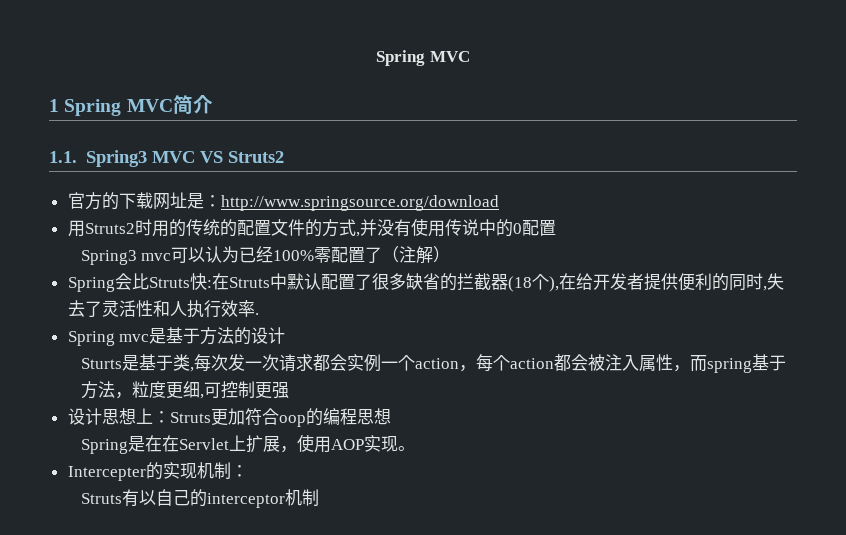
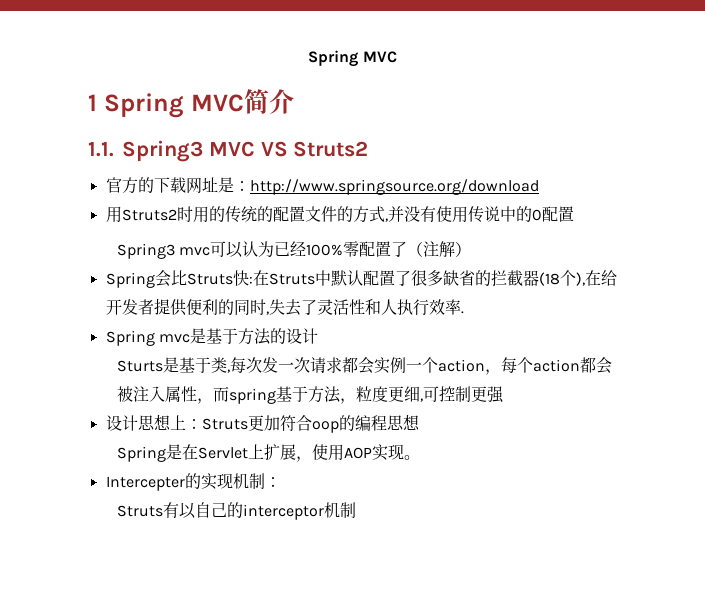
[161,435,179,452] 在 -> (199, 452) none

